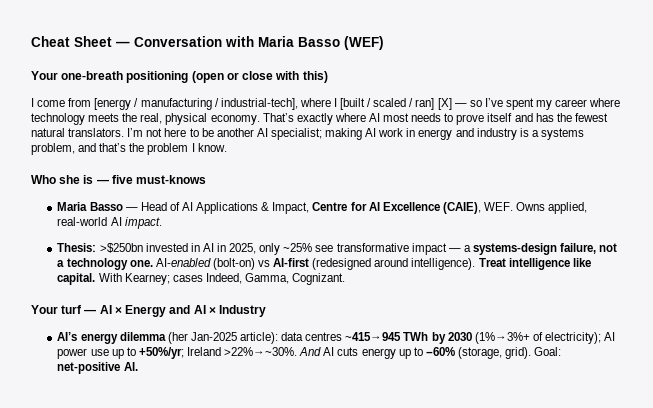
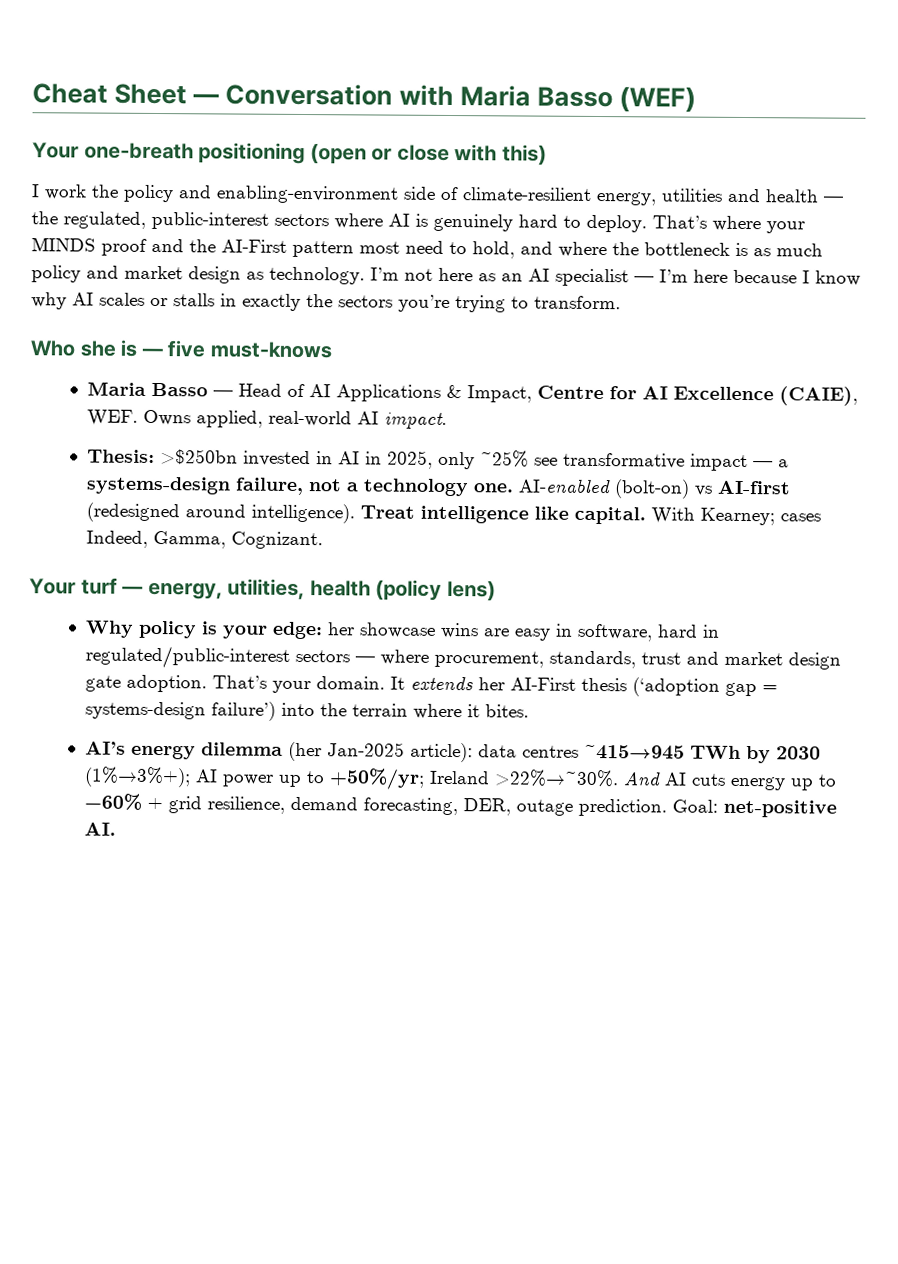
[37,98,621,110] [31,113,608,125] [31,128,584,140] [31,143,227,155] come from [energy / manufacturing / industrial-tech], where I [built / scaled / ran] [X] — so I’ve spent my career where technology meets the real, physical economy. That’s exactly where AI most needs to prove itself and has the fewest natural translators. I’m not here to be another AI specialist; making AI work in energy and industry is a systems problem, and that’s the problem I know. -> [44,184,843,206] [31,211,805,234] [31,237,823,259] [31,265,861,287] [31,292,621,313] work the policy and enabling-environment side of climate-resilient energy, utilities and health — the regulated, public-interest sectors where AI is genuinely hard to deploy. That’s where your MINDS proof and the AI-First pattern most need to hold, and where the bottleneck is as much policy and market design as technology. I’m not here as an AI specialist — I’m here because I know why AI scales or stalls in exactly the sectors you’re trying to transform.
[99,305,267,317] AI × Energy and AI × Industry -> [147,578,496,602] [84,620,720,642] [84,645,841,670] [84,674,778,697] [84,701,529,721] energy, utilities, health (policy lens) // Why policy is your edge: her showcase wins are easy in software, hard in regulated/public-interest sectors — where procurement, standards, trust and market design gate adoption. That’s your domain. It extends her AI-First thesis (‘adoption gap = systems-design failure’) into the terrain where it bites.
[474,332,601,344] (1%→3%+ of electricity); -> [83,766,191,788] (1%→3%+);
[90,349,109,356] use -> (274, 780) none
[457,347,532,359] (storage, grid). -> [146,796,667,817] + grid resilience, demand forecasting, DER, outage prediction.

